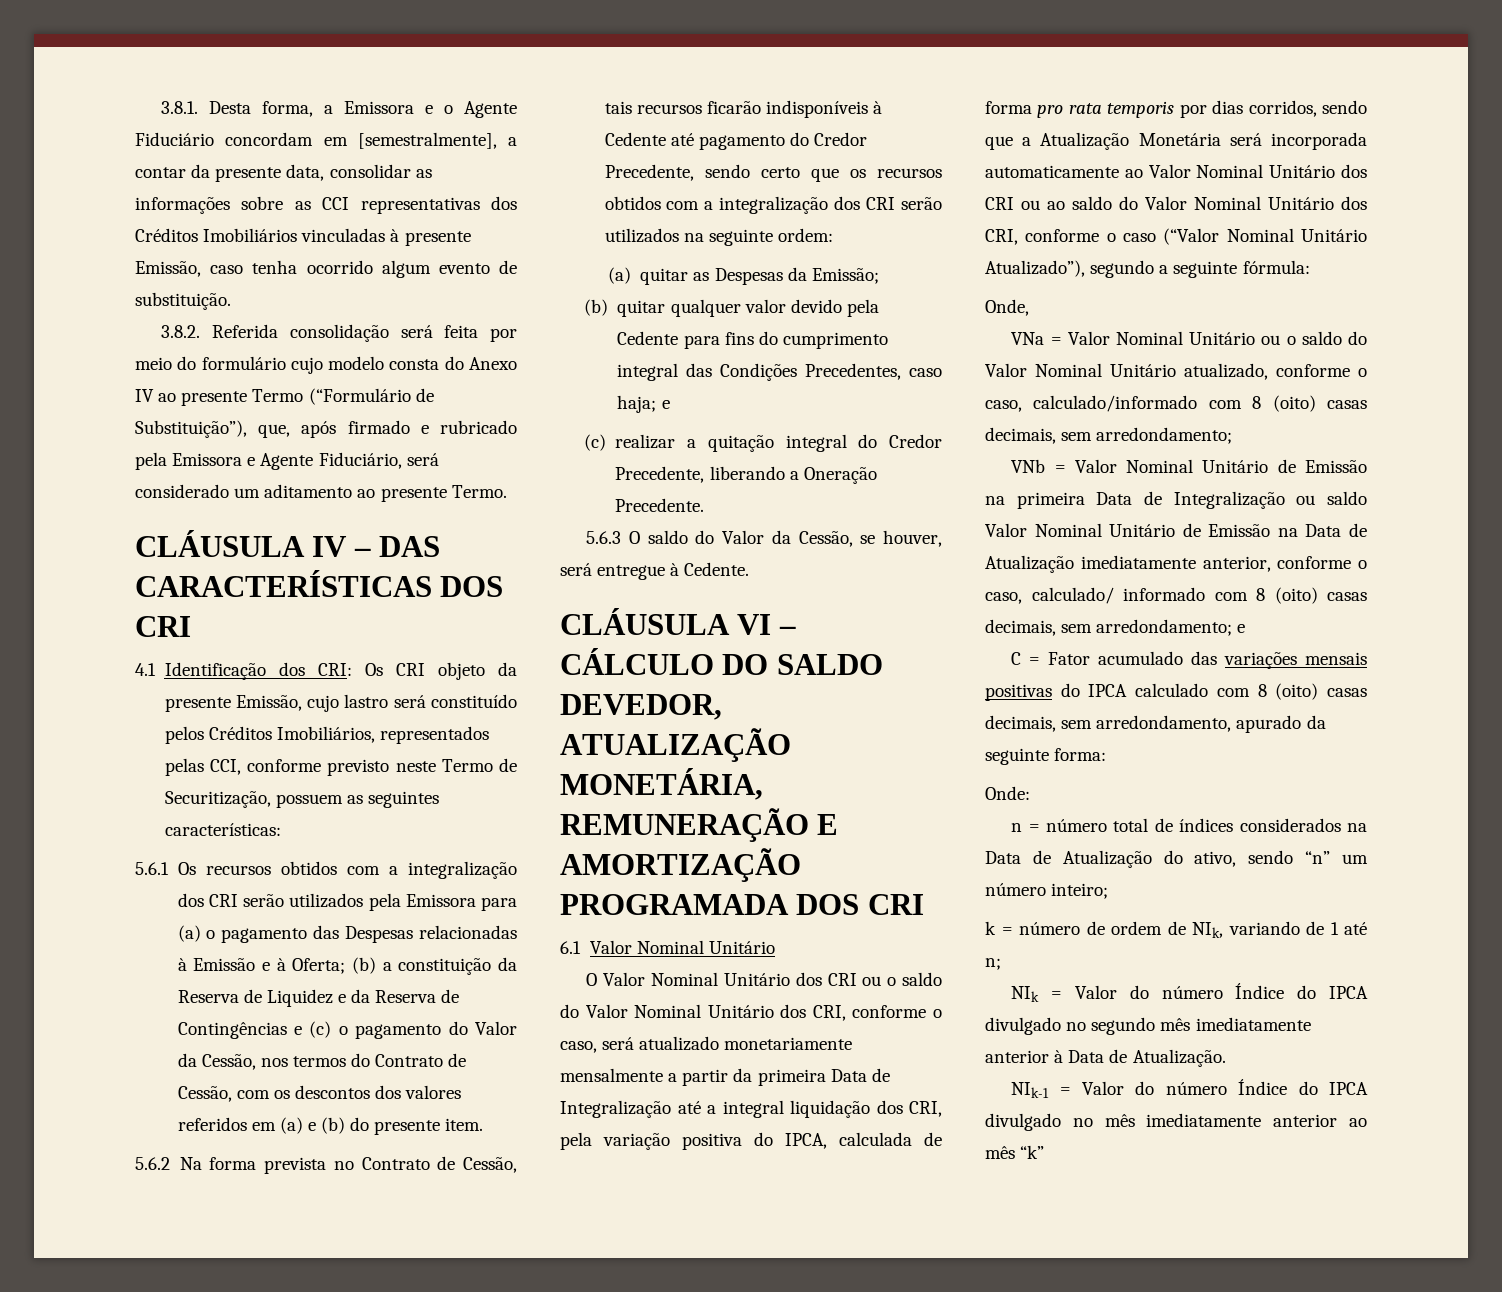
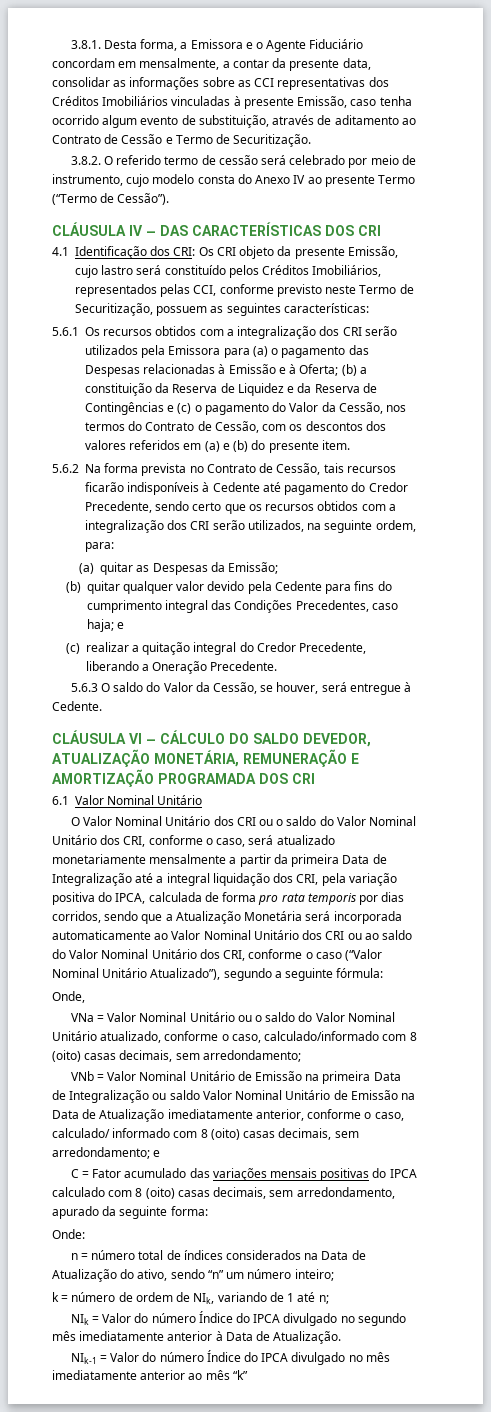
[357,132,497,149] [semestralmente], -> [139,58,220,70] mensalmente,
[135,292,231,310] [161,324,517,342] [135,356,286,370] substituição. // 3.8.2. Referida consolidação será feita por meio do formulário -> [198,115,416,128] [52,134,312,147] [70,155,416,168] [52,174,123,186] substituição, através de aditamento ao Contrato de Cessão e Termo de Securitização. // 3.8.2. O referido termo de cessão será celebrado por meio de instrumento,
[308,388,434,405] [135,420,517,438] [135,452,439,470] [135,484,507,502] (“Formulário de Substituição”), que, após firmado e rubricado pela Emissora e Agente Fiduciário, será considerado um aditamento ao presente Termo. -> [52,193,170,205] (“Termo de Cessão”).
[604,228,679,243] utilizados -> [247,520,304,532] utilizados,
[777,228,833,242] ordem: -> [375,520,416,532] [85,542,114,552] ordem, para:

